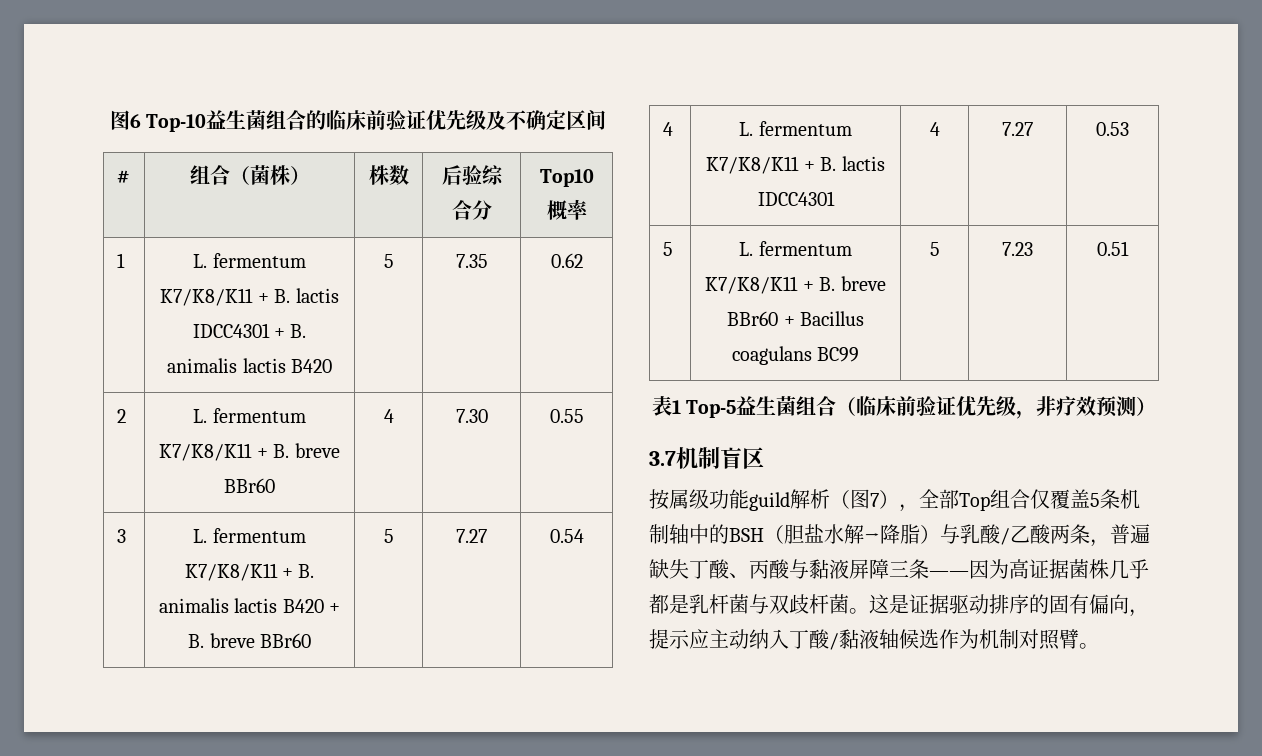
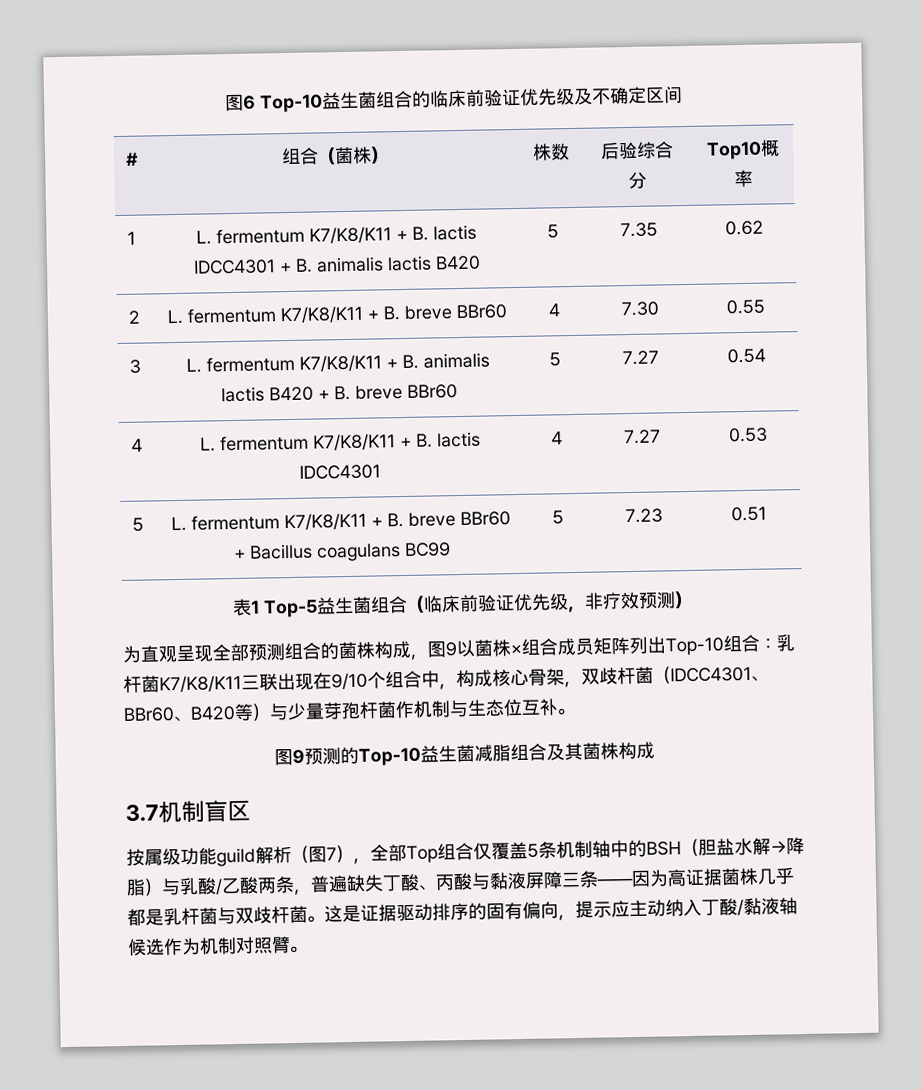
(1157, 406) none -> [122,634,795,663] [123,666,769,693] [123,698,576,722] [274,741,655,766] // 为直观呈现全部预测组合的菌株构成，图9以菌株×组合成员矩阵列出Top-10组合：乳杆菌K7/K8/K11三联出现在9/10个组合中，构成核心骨架，双歧杆菌（IDCC4301、BBr60、B420等）与少量芽孢杆菌作机制与生态位互补。 // 图9预测的Top-10益生菌减脂组合及其菌株构成

